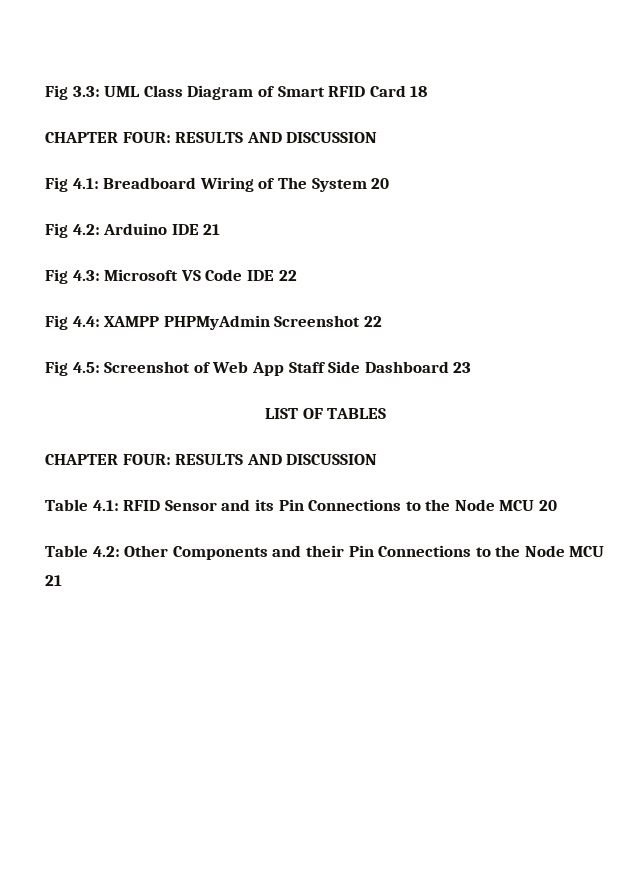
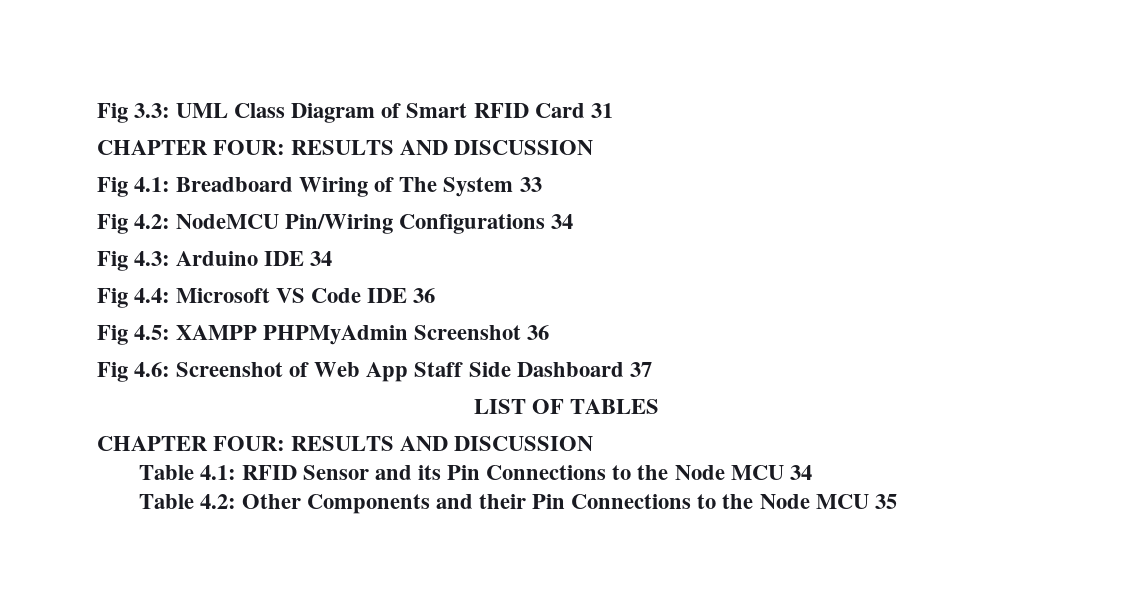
[410,86,428,97] 18 -> [590,103,613,118] 31
[371,178,390,189] 20 -> [519,177,542,192] 33
[103,223,221,235] [45,269,100,284] Arduino IDE 21 // Fig 4.3: -> [176,214,574,234] [97,251,333,271] [97,288,171,308] NodeMCU Pin/Wiring Configurations 34 // Fig 4.3: Arduino IDE 34 // Fig 4.4:
[278,270,297,281] [45,315,100,330] 22 // Fig 4.4: -> [413,288,436,303] [97,325,171,345] 36 // Fig 4.5:
[363,316,382,327] [45,361,100,376] 22 // Fig 4.5: -> [527,325,550,340] [97,362,171,382] 36 // Fig 4.6:
[453,362,472,373] 23 -> [629,362,652,377] 37
[539,500,558,511] 20 -> [789,465,812,480] 34
[45,575,62,586] 21 -> [874,494,897,509] 35

